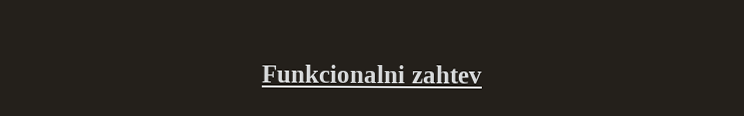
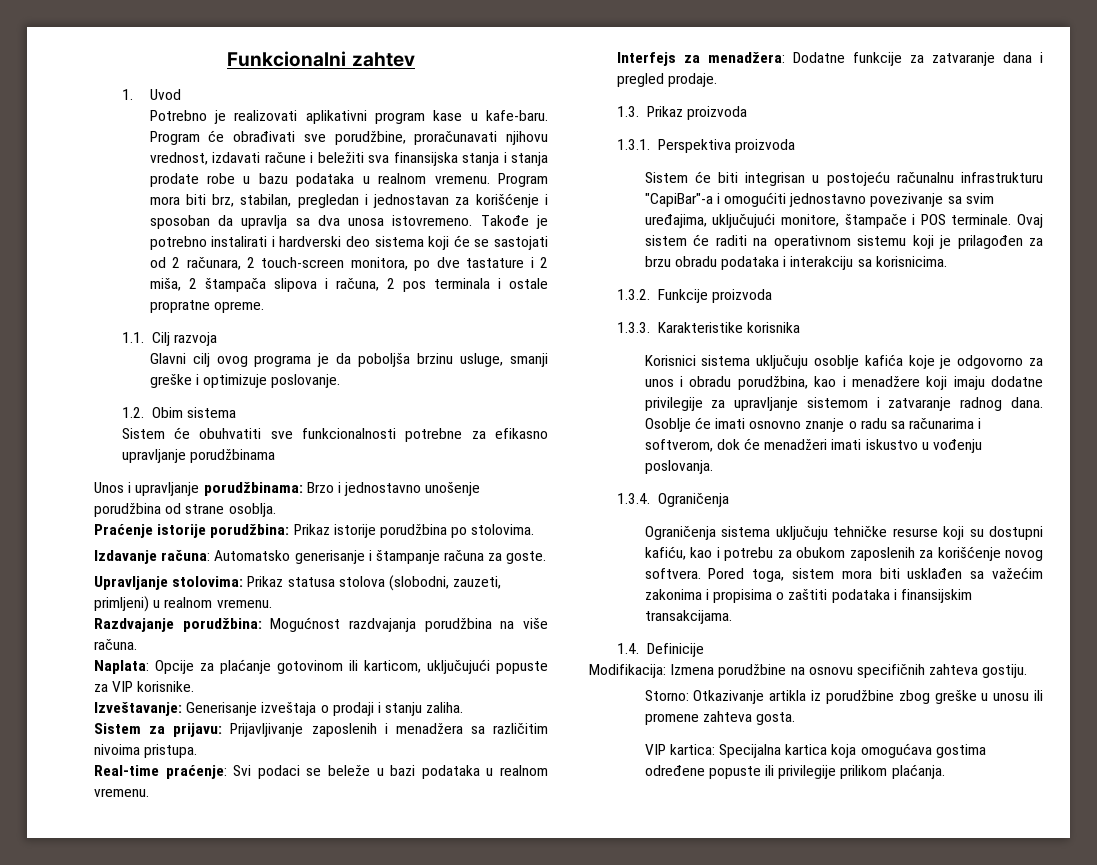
(482, 74) none -> [121,89,181,100] [149,110,548,124] [149,130,548,145] [149,152,548,166] [149,173,548,187] [149,193,548,208] [149,215,548,229] [149,235,548,250] [149,257,548,271] [149,278,548,292] [149,300,264,313] [121,332,217,346] [149,353,548,367] [149,374,341,388] [121,407,236,418] [121,427,548,442] [121,449,276,463] [94,482,481,496] [94,503,276,517] [94,524,535,538] [94,549,547,564] [94,575,502,591] [94,596,272,612] [94,617,548,632] [94,639,137,650] [94,659,548,674] [94,681,195,692] [94,701,464,716] [94,723,548,737] [94,744,198,758] [94,765,549,779] [94,788,149,797] [616,52,1043,66] [616,73,718,87] [616,106,747,120] [616,139,795,153] [644,171,1043,186] [644,192,994,207] [644,213,1043,228] [644,234,1043,249] [644,256,947,270] [616,289,772,303] [616,322,800,333] [644,354,1043,369] [644,376,1043,390] [644,397,1043,411] [644,417,982,432] [644,438,982,453] [644,460,713,474] [616,493,729,507] [644,526,1043,540] [644,546,1043,561] [644,567,1043,582] [644,589,972,603] [644,610,732,624] [616,643,704,657] [589,664,1028,678] [644,690,1043,704] [644,711,796,725] [644,743,986,758] [644,764,945,779] // 1. Uvod // Potrebno je realizovati aplikativni program kase u kafe-baru. Program će obrađivati sve porudžbine, proračunavati njihovu vrednost, izdavati račune i beležiti sva finansijska stanja i stanja prodate robe u bazu podataka u realnom vremenu. Program mora biti brz, stabilan, pregledan i jednostavan za korišćenje i sposoban da upravlja sa dva unosa istovremeno. Takođe je potrebno instalirati i hardverski deo sistema koji će se sastojati od 2 računara, 2 touch-screen monitora, po dve tastature i 2 miša, 2 štampača slipova i računa, 2 pos terminala i ostale propratne opreme. // 1.1. Cilj razvoja // Glavni cilj ovog programa je da poboljša brzinu usluge, smanji greške i optimizuje poslovanje. // 1.2. Obim sistema // Sistem će obuhvatiti sve funkcionalnosti potrebne za efikasno upravljanje porudžbinama // Unos i upravljanje porudžbinama: Brzo i jednostavno unošenje porudžbina od strane osoblja. // Praćenje istorije porudžbina: Prikaz istorije porudžbina po stolovima. // Izdavanje računa: Automatsko generisanje i štampanje računa za goste. // Upravljanje stolovima: Prikaz statusa stolova (slobodni, zauzeti, primljeni) u realnom vremenu. // Razdvajanje porudžbina: Mogućnost razdvajanja porudžbina na više računa. // Naplata: Opcije za plaćanje gotovinom ili karticom, uključujući popuste za VIP korisnike. // Izveštavanje: Generisanje izveštaja o prodaji i stanju zaliha. // Sistem za prijavu: Prijavljivanje zaposlenih i menadžera sa različitim nivoima pristupa. // Real-time praćenje: Svi podaci se beleže u bazi podataka u realnom vremenu. // Interfejs za menadžera: Dodatne funkcije za zatvaranje dana i pregled prodaje. // 1.3. Prikaz proizvoda // 1.3.1. Perspektiva proizvoda // Sistem će biti integrisan u postojeću računalnu infrastrukturu "CapiBar"-a i omogućiti jednostavno povezivanje sa svim uređajima, uključujući monitore, štampače i POS terminale. Ovaj sistem će raditi na operativnom sistemu koji je prilagođen za brzu obradu podataka i interakciju sa korisnicima. // 1.3.2. Funkcije proizvoda // 1.3.3. Karakteristike korisnika // Korisnici sistema uključuju osoblje kafića koje je odgovorno za unos i obradu porudžbina, kao i menadžere koji imaju dodatne privilegije za upravljanje sistemom i zatvaranje radnog dana. Osoblje će imati osnovno znanje o radu sa računarima i softverom, dok će menadžeri imati iskustvo u vođenju poslovanja. // 1.3.4. Ograničenja // Ograničenja sistema uključuju tehničke resurse koji su dostupni kafiću, kao i potrebu za obukom zaposlenih za korišćenje novog softvera. Pored toga, sistem mora biti usklađen sa važećim zakonima i propisima o zaštiti podataka i finansijskim transakcijama. // 1.4. Definicije // Modifikacija: Izmena porudžbine na osnovu specifičnih zahteva gostiju. // Storno: Otkazivanje artikla iz porudžbine zbog greške u unosu ili promene zahteva gosta. // VIP kartica: Specijalna kartica koja omogućava gostima određene popuste ili privilegije prilikom plaćanja.

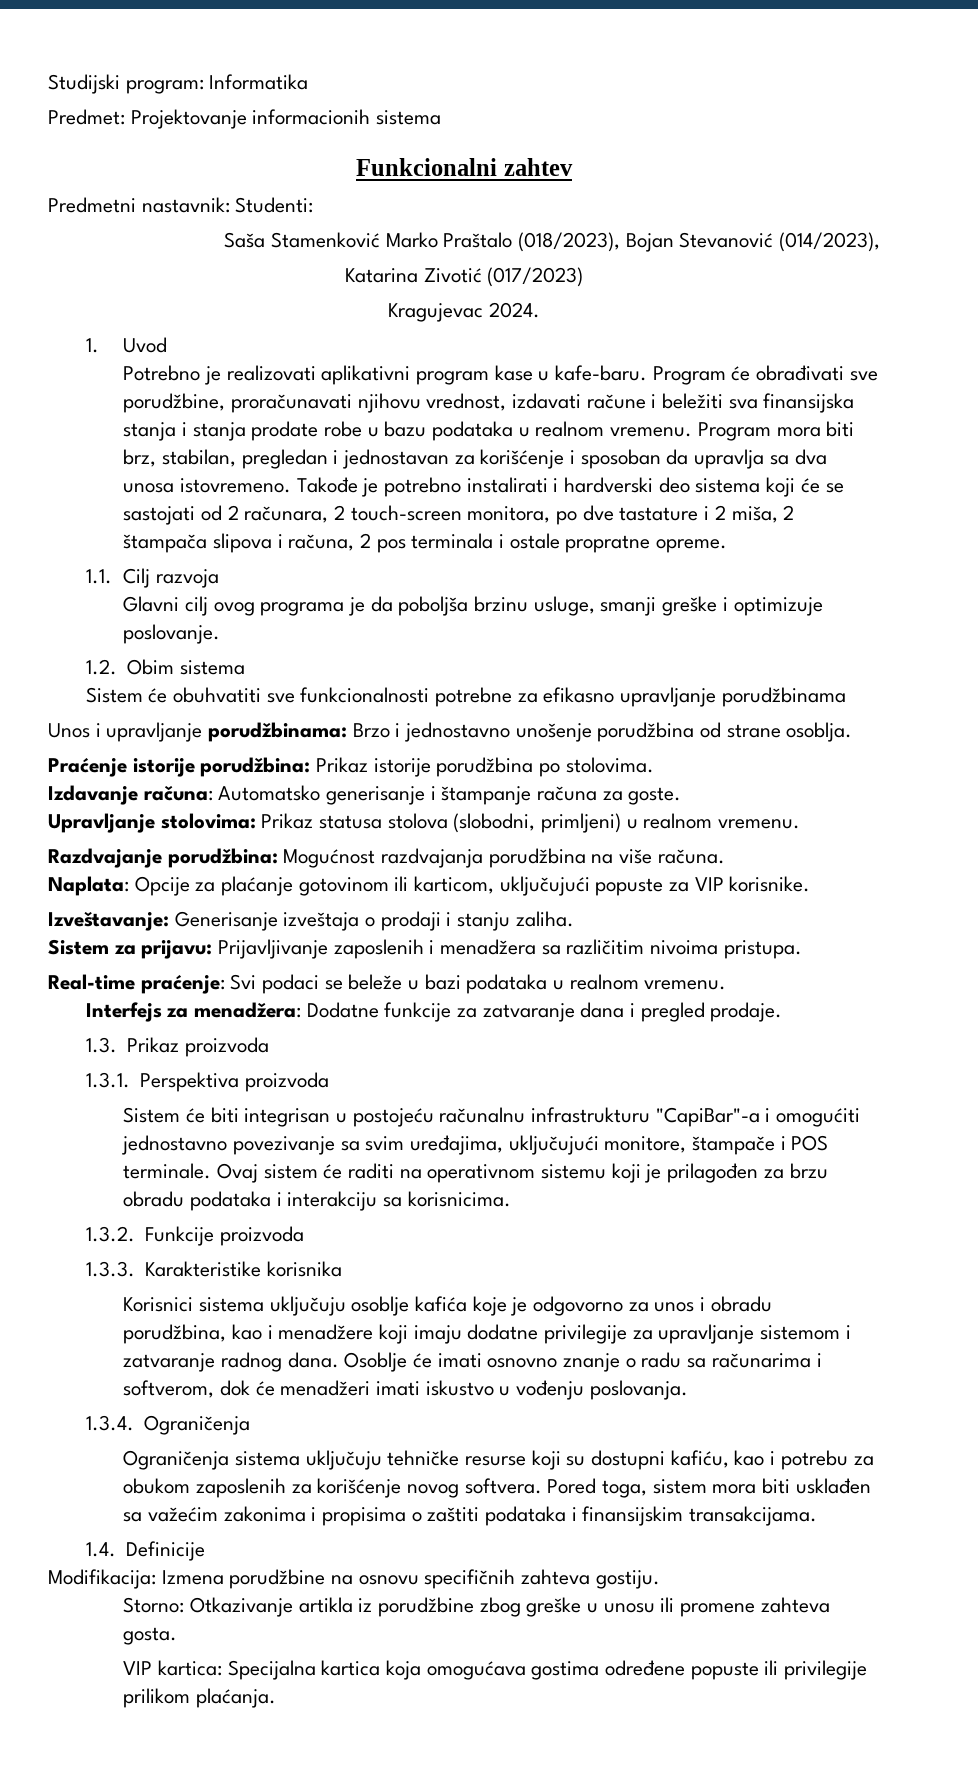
[227,51,415,67] Funkcionalni zahtev -> [48,74,309,94] [48,109,442,129] [356,158,573,176] [48,197,314,213] [224,232,880,252] [344,267,584,287] [388,302,540,322] Studijski program: Informatika // Predmet: Projektovanje informacionih sistema // Funkcionalni zahtev // Predmetni nastavnik: Studenti: // Saša Stamenković Marko Praštalo (018/2023), Bojan Stevanović (014/2023), // Katarina Zivotić (017/2023) // Kragujevac 2024.
[453,576,502,589] zauzeti, -> (536, 823) none

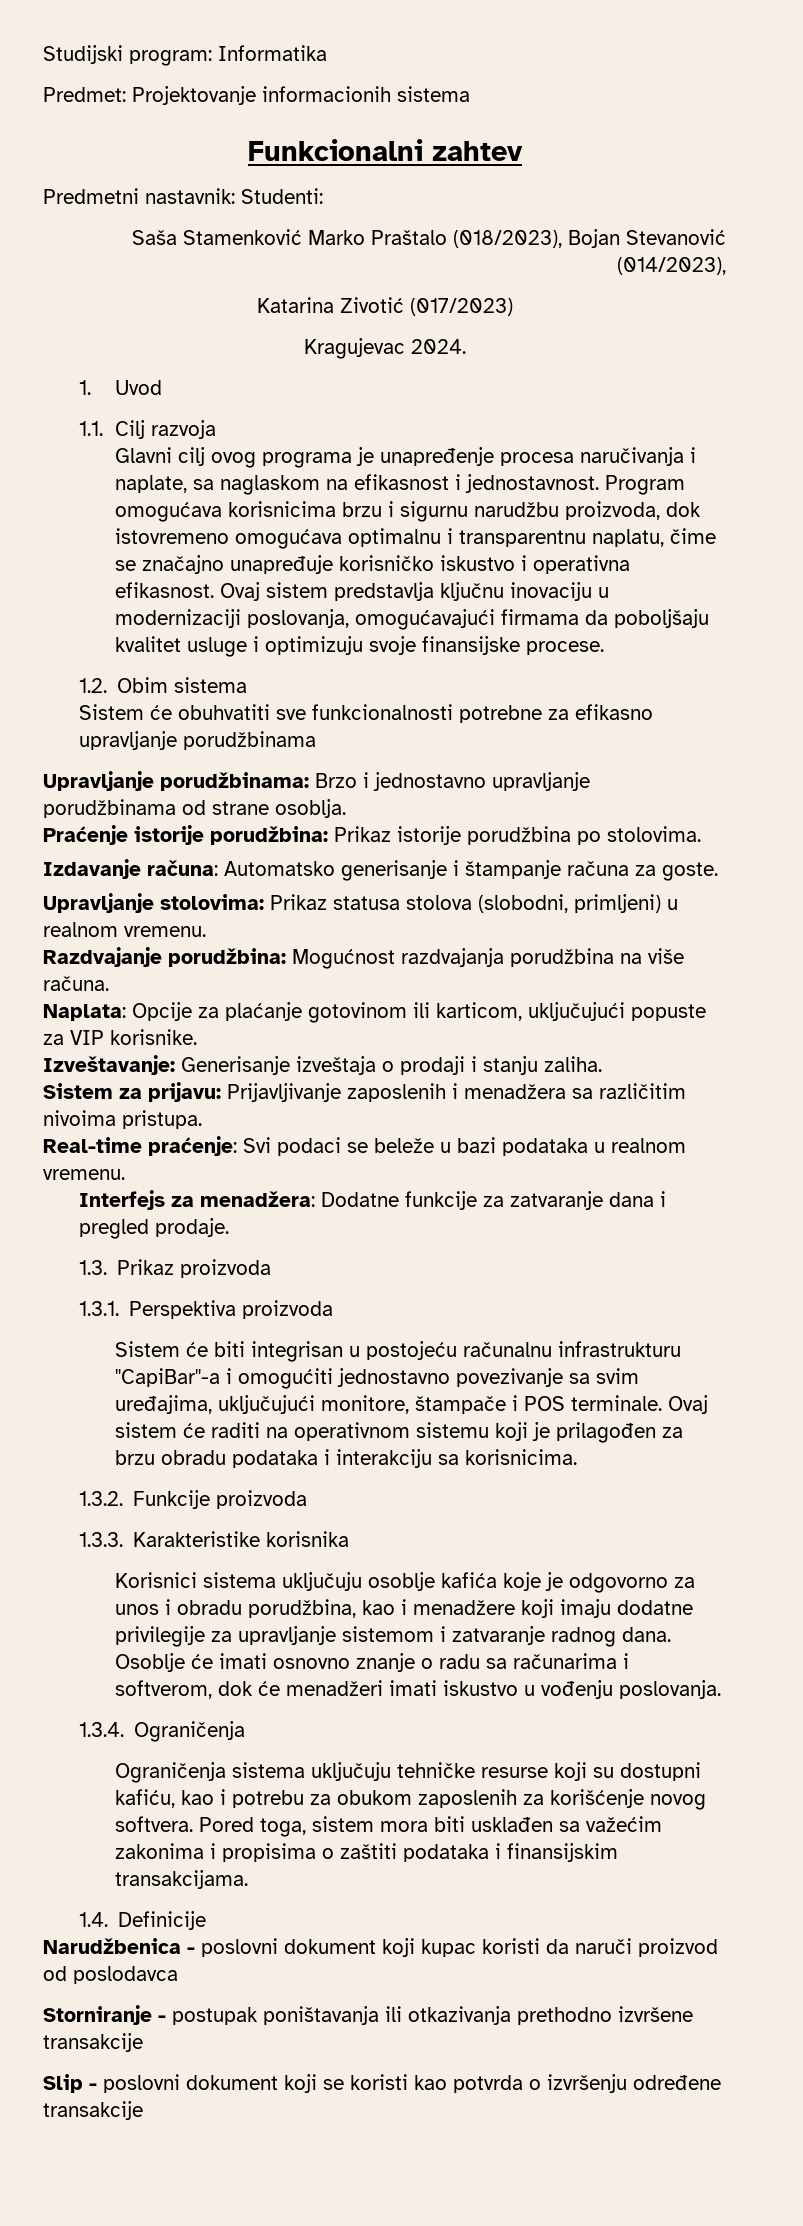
[123,365,878,385] [123,393,855,413] [123,421,855,441] [123,449,827,469] [123,477,844,497] [123,505,795,525] [123,533,728,553] // Potrebno je realizovati aplikativni program kase u kafe-baru. Program će obrađivati sve porudžbine, proračunavati njihovu vrednost, izdavati račune i beležiti sva finansijska stanja i stanja prodate robe u bazu podataka u realnom vremenu. Program mora biti brz, stabilan, pregledan i jednostavan za korišćenje i sposoban da upravlja sa dva unosa istovremeno. Takođe je potrebno instalirati i hardverski deo sistema koji će se sastojati od 2 računara, 2 touch-screen monitora, po dve tastature i 2 miša, 2 štampača slipova i računa, 2 pos terminala i ostale propratne opreme. -> (163, 387) none
[370,596,823,616] [123,624,221,644] da poboljša brzinu usluge, smanji greške i optimizuje poslovanje. -> [380,447,697,466] [115,474,686,495] [115,501,702,522] [115,528,717,549] [115,555,631,574] [115,582,610,601] [115,609,710,630] [115,636,605,657] unapređenje procesa naručivanja i naplate, sa naglaskom na efikasnost i jednostavnost. Program omogućava korisnicima brzu i sigurnu narudžbu proizvoda, dok istovremeno omogućava optimalnu i transparentnu naplatu, čime se značajno unapređuje korisničko iskustvo i operativna efikasnost. Ovaj sistem predstavlja ključnu inovaciju u modernizaciji poslovanja, omogućavajući firmama da poboljšaju kvalitet usluge i optimizuju svoje finansijske procese.
[48,722,203,742] Unos i upravljanje -> [43,771,154,791] Upravljanje
[515,722,695,742] unošenje porudžbina -> [492,772,590,791] [43,799,176,818] upravljanje porudžbinama
[48,1569,660,1589] [123,1597,830,1617] [123,1627,178,1645] [123,1660,868,1680] [123,1688,277,1708] Modifikacija: Izmena porudžbine na osnovu specifičnih zahteva gostiju. // Storno: Otkazivanje artikla iz porudžbine zbog greške u unosu ili promene zahteva gosta. // VIP kartica: Specijalna kartica koja omogućava gostima određene popuste ili privilegije prilikom plaćanja. -> [43,1938,718,1957] [43,1966,178,1984] [43,2005,693,2025] [43,2033,143,2052] [43,2074,721,2093] [43,2101,143,2120] Narudžbenica - poslovni dokument koji kupac koristi da naruči proizvod od poslodavca // Storniranje - postupak poništavanja ili otkazivanja prethodno izvršene transakcije // Slip - poslovni dokument koji se koristi kao potvrda o izvršenju određene transakcije

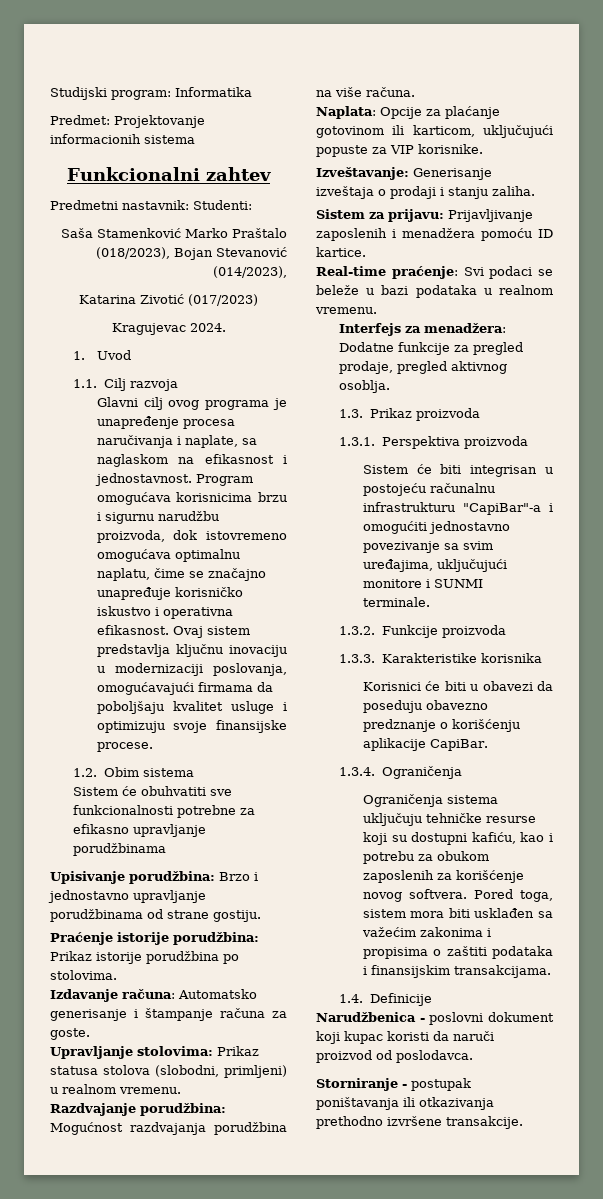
[447,528,587,547] i transparentnu -> (240, 555) none
[43,771,309,791] Upravljanje porudžbinama: -> [50,871,215,884] Upisivanje porudžbina:
[275,799,346,818] osoblja. -> [213,910,261,922] gostiju.
[572,1083,686,1099] [43,1110,202,1129] sa različitim nivoima pristupa. -> [481,228,553,241] [316,247,366,257] pomoću ID kartice.
[510,1191,667,1210] [79,1218,230,1239] zatvaranje dana i pregled prodaje. -> [473,342,524,355] [339,361,508,374] [339,380,391,393] pregled prodaje, pregled aktivnog osoblja.
[321,1395,709,1414] [115,1422,684,1443] [115,1449,578,1468] monitore, štampače i POS terminale. Ovaj sistem će raditi na operativnom sistemu koji je prilagođen za brzu obradu podataka i interakciju sa korisnicima. -> [362,579,483,588] [362,597,430,607] monitore i SUNMI terminale.
[203,1572,696,1593] [115,1599,694,1618] [115,1626,672,1647] [115,1653,630,1672] [115,1680,722,1699] sistema uključuju osoblje kafića koje je odgovorno za unos i obradu porudžbina, kao i menadžere koji imaju dodatne privilegije za upravljanje sistemom i zatvaranje radnog dana. Osoblje će imati osnovno znanje o radu sa računarima i softverom, dok će menadžeri imati iskustvo u vođenju poslovanja. -> [425,681,553,691] [362,700,488,713] [362,719,520,732] [362,738,488,751] će biti u obavezi da poseduju obavezno predznanje o korišćenju aplikacije CapiBar.
[73,1966,178,1984] poslodavca -> [396,1050,473,1063] poslodavca.
[43,2033,143,2052] [43,2074,721,2093] [43,2101,143,2120] transakcije // Slip - poslovni dokument koji se koristi kao potvrda o izvršenju određene transakcije -> [446,1116,523,1129] transakcije.

